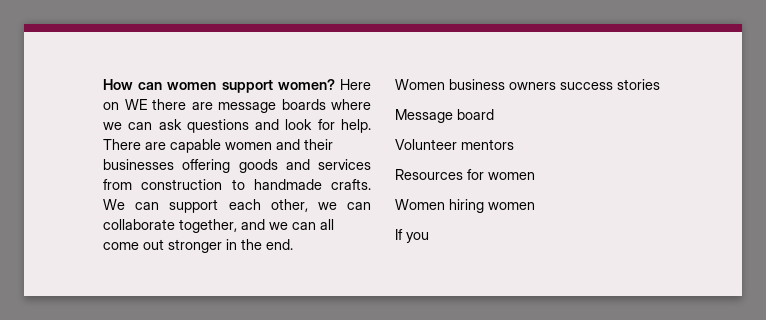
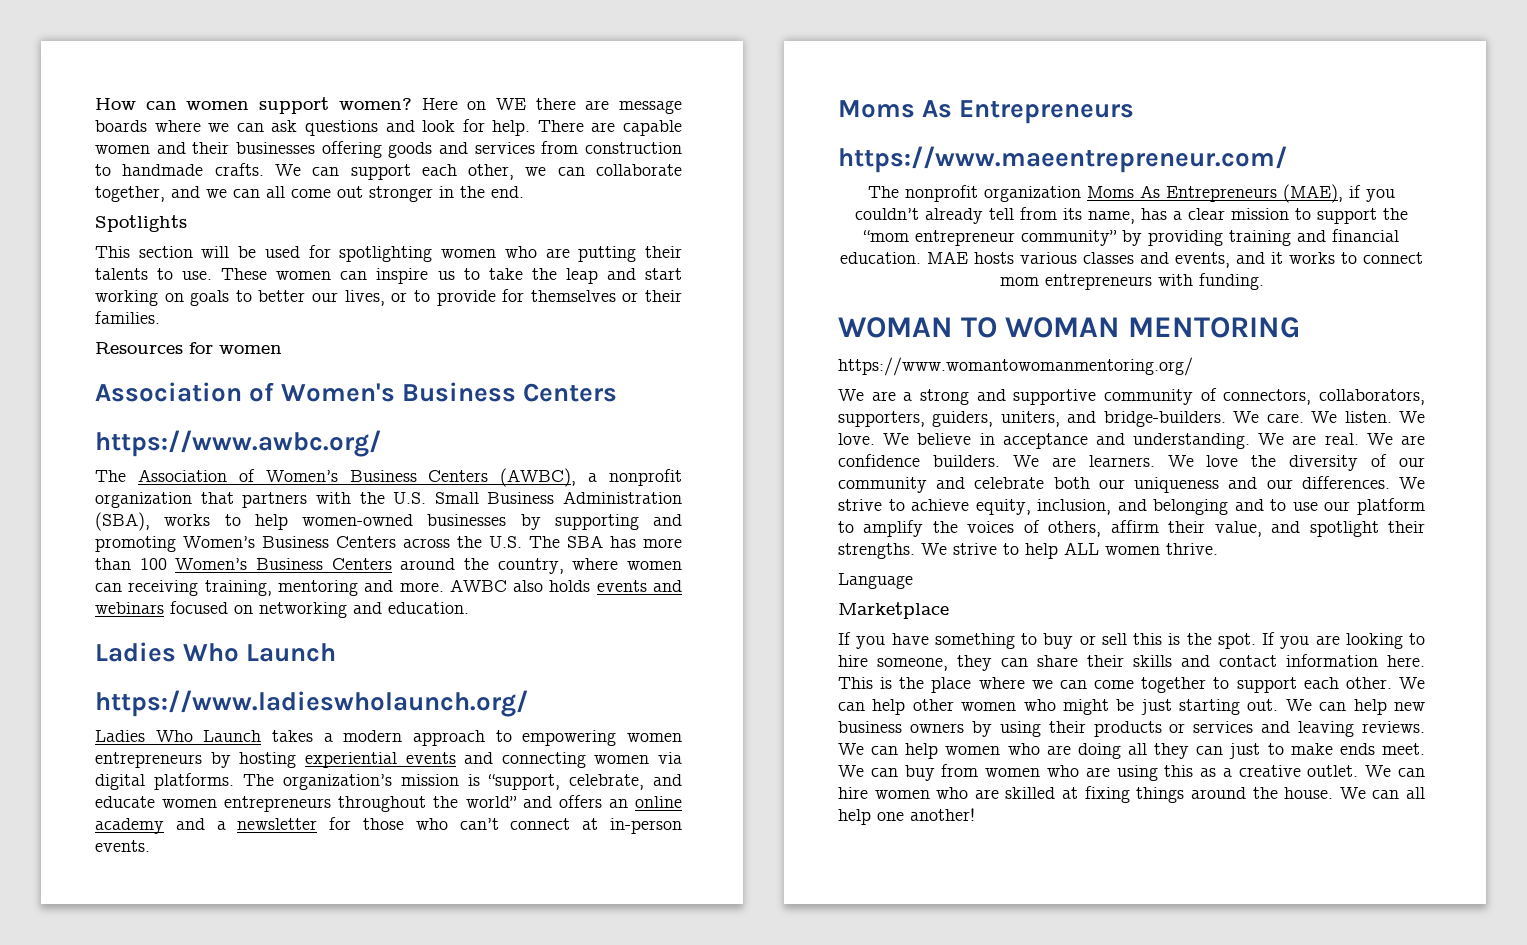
[395,79,660,90] [395,109,494,123] [395,139,514,150] [395,169,535,180] [395,199,535,213] [395,229,429,243] Women business owners success stories // Message board // Volunteer mentors // Resources for women // Women hiring women // If you -> [95,215,187,232] [95,245,682,262] [95,268,683,284] [95,289,683,306] [95,311,160,324] [95,342,282,354] [95,382,618,402] [95,430,381,457] [95,468,682,487] [95,491,682,508] [95,512,682,531] [95,535,682,552] [95,558,682,574] [95,579,682,596] [95,601,469,618] [95,642,337,662] [95,690,528,717] [95,730,682,746] [95,752,682,768] [95,773,682,790] [95,795,682,812] [95,817,683,834] [95,840,150,852] [838,100,1135,124] [838,146,1287,173] [868,184,1395,203] [855,207,1408,224] [863,229,1399,246] [840,251,1423,268] [999,273,1264,290] [838,317,1301,338] [838,357,1193,376] [838,388,1425,405] [838,411,1425,427] [838,433,1425,449] [838,454,1425,471] [838,476,1425,493] [838,498,1425,515] [838,520,1425,537] [838,542,1218,559] [838,573,913,589] [838,602,949,619] [838,632,1425,649] [838,654,1425,671] [838,677,1425,693] [838,699,1425,715] [838,721,1425,737] [838,743,1425,759] [838,764,1425,781] [838,786,1426,803] [838,808,975,825] Spotlights // This section will be used for spotlighting women who are putting their talents to use. These women can inspire us to take the leap and start working on goals to better our lives, or to provide for themselves or their families. // Resources for women // Association of Women's Business Centers // https://www.awbc.org/ // The Association of Women’s Business Centers (AWBC), a nonprofit organization that partners with the U.S. Small Business Administration (SBA), works to help women-owned businesses by supporting and promoting Women’s Business Centers across the U.S. The SBA has more than 100 Women’s Business Centers around the country, where women can receiving training, mentoring and more. AWBC also holds events and webinars focused on networking and education. // Ladies Who Launch // https://www.ladieswholaunch.org/ // Ladies Who Launch takes a modern approach to empowering women entrepreneurs by hosting experiential events and connecting women via digital platforms. The organization’s mission is “support, celebrate, and educate women entrepreneurs throughout the world” and offers an online academy and a newsletter for those who can’t connect at in-person events. // Moms As Entrepreneurs // https://www.maeentrepreneur.com/ // The nonprofit organization Moms As Entrepreneurs (MAE), if you couldn’t already tell from its name, has a clear mission to support the “mom entrepreneur community” by providing training and financial education. MAE hosts various classes and events, and it works to connect mom entrepreneurs with funding. // WOMAN TO WOMAN MENTORING // https://www.womantowomanmentoring.org/ // We are a strong and supportive community of connectors, collaborators, supporters, guiders, uniters, and bridge-builders. We care. We listen. We love. We believe in acceptance and understanding. We are real. We are confidence builders. We are learners. We love the diversity of our community and celebrate both our uniqueness and our differences. We strive to achieve equity, inclusion, and belonging and to use our platform to amplify the voices of others, affirm their value, and spotlight their strengths. We strive to help ALL women thrive. // Language // Marketplace // If you have something to buy or sell this is the spot. If you are looking to hire someone, they can share their skills and contact information here. This is the place where we can come together to support each other. We can help other women who might be just starting out. We can help new business owners by using their products or services and leaving reviews. We can help women who are doing all they can just to make ends meet. We can buy from women who are using this as a creative outlet. We can hire women who are skilled at fixing things around the house. We can all help one another!

